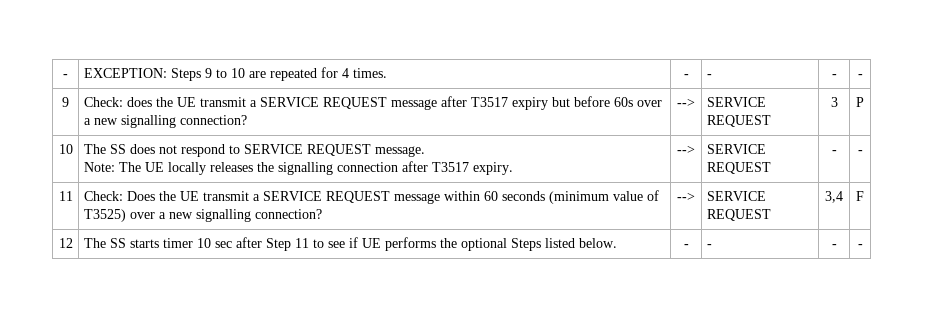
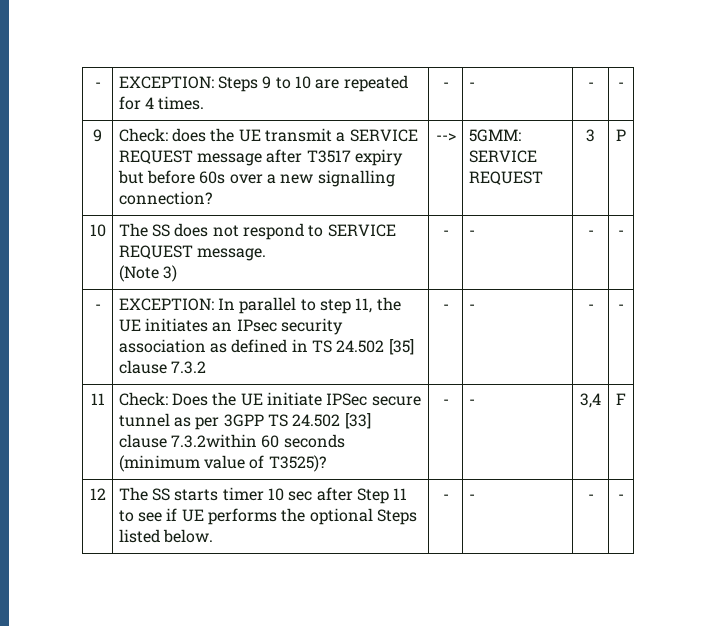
(695, 102) none -> [468,129,521,142] 5GMM:
[83,161,513,175] [677,145,695,154] [706,144,766,154] [706,162,771,174] Note: The UE locally releases the signalling connection after T3517 expiry. | --> | SERVICE REQUEST -> [118,265,178,282] [442,230,449,236] [468,230,475,236] [587,230,594,236] [618,230,624,236] [94,304,101,310] [118,297,401,314] [118,318,344,335] [118,339,414,355] [118,360,207,374] [442,304,449,310] [468,304,475,310] (Note 3) | - | - | - | - // - | EXCEPTION: In parallel to step 11, the UE initiates an IPsec security association as defined in TS 24.502 [35] clause 7.3.2 | - | -
[202,191,480,204] transmit a SERVICE REQUEST message within -> [267,392,421,406] [118,413,371,430] [118,434,258,448] initiate IPSec secure tunnel as per 3GPP TS 24.502 [33] clause 7.3.2within
[83,209,322,222] [677,192,695,201] [706,191,766,201] [706,209,771,221] T3525) over a new signalling connection? | --> | SERVICE REQUEST -> [268,455,326,472] [442,399,449,405] [468,399,475,405] T3525)? | - | -

